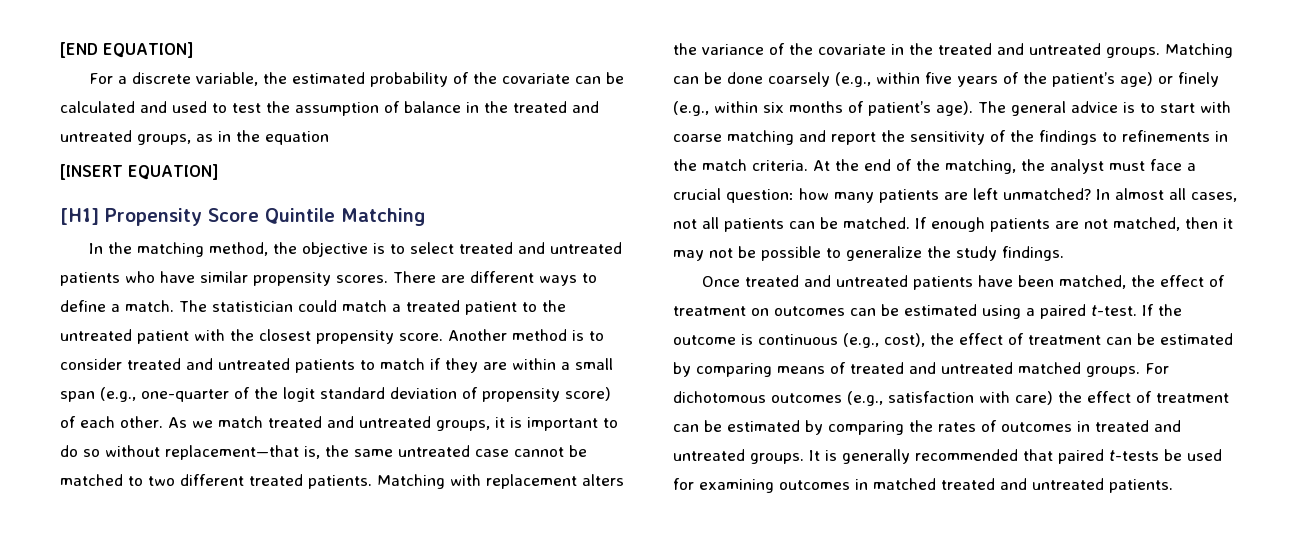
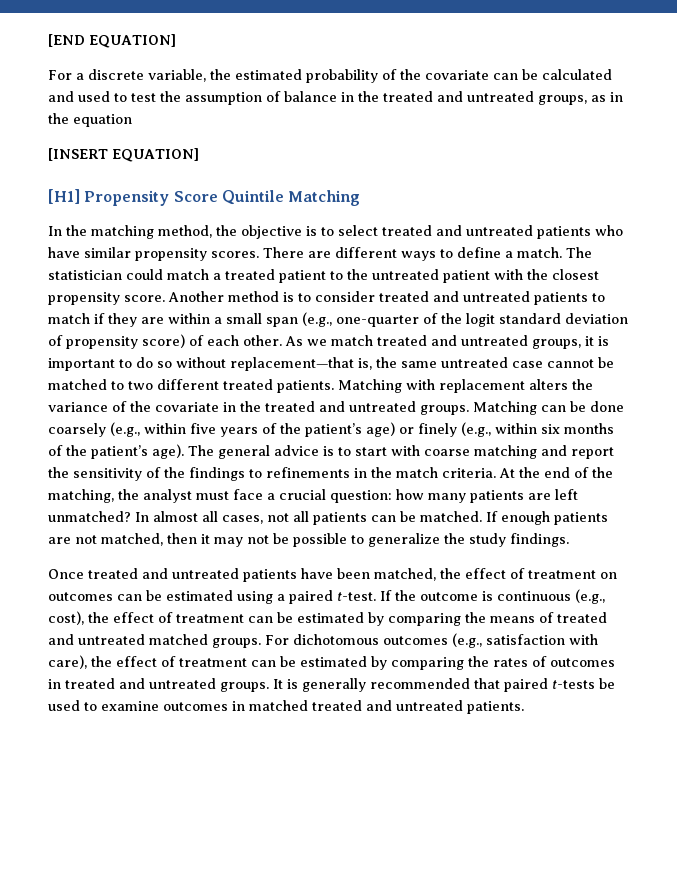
(864, 107) none -> [66,445,87,456] the
(772, 370) none -> [465,612,486,623] the
[1015,391,1053,405] care) -> [48,655,87,669] care),
[673,478,774,493] for examining -> [84,701,159,711] to examine

